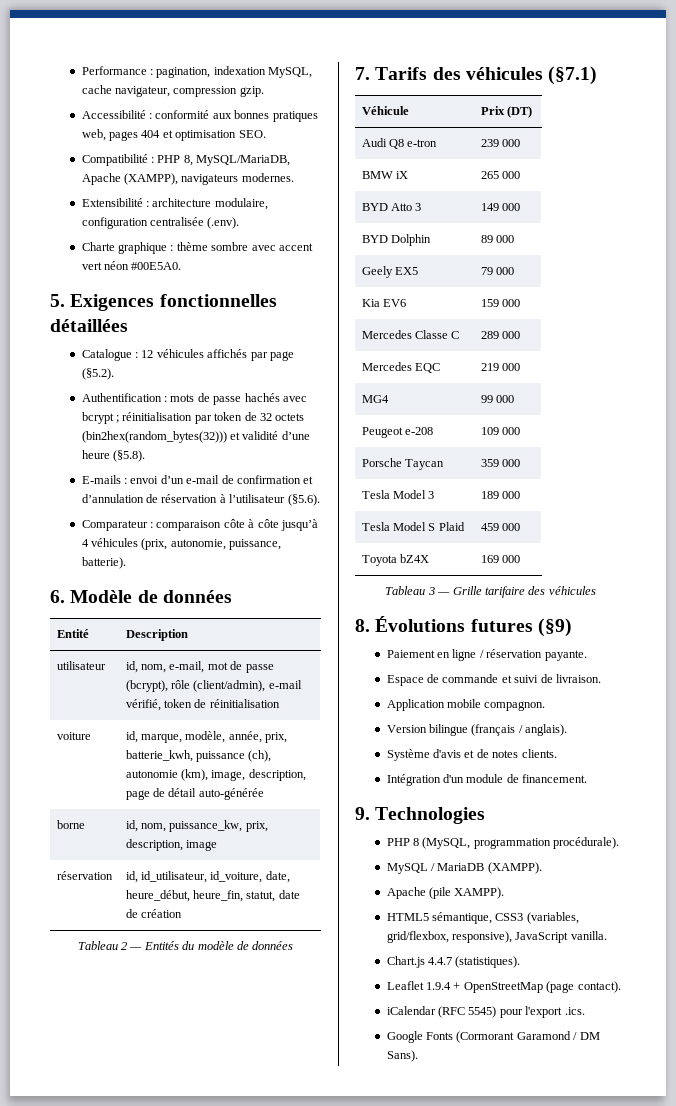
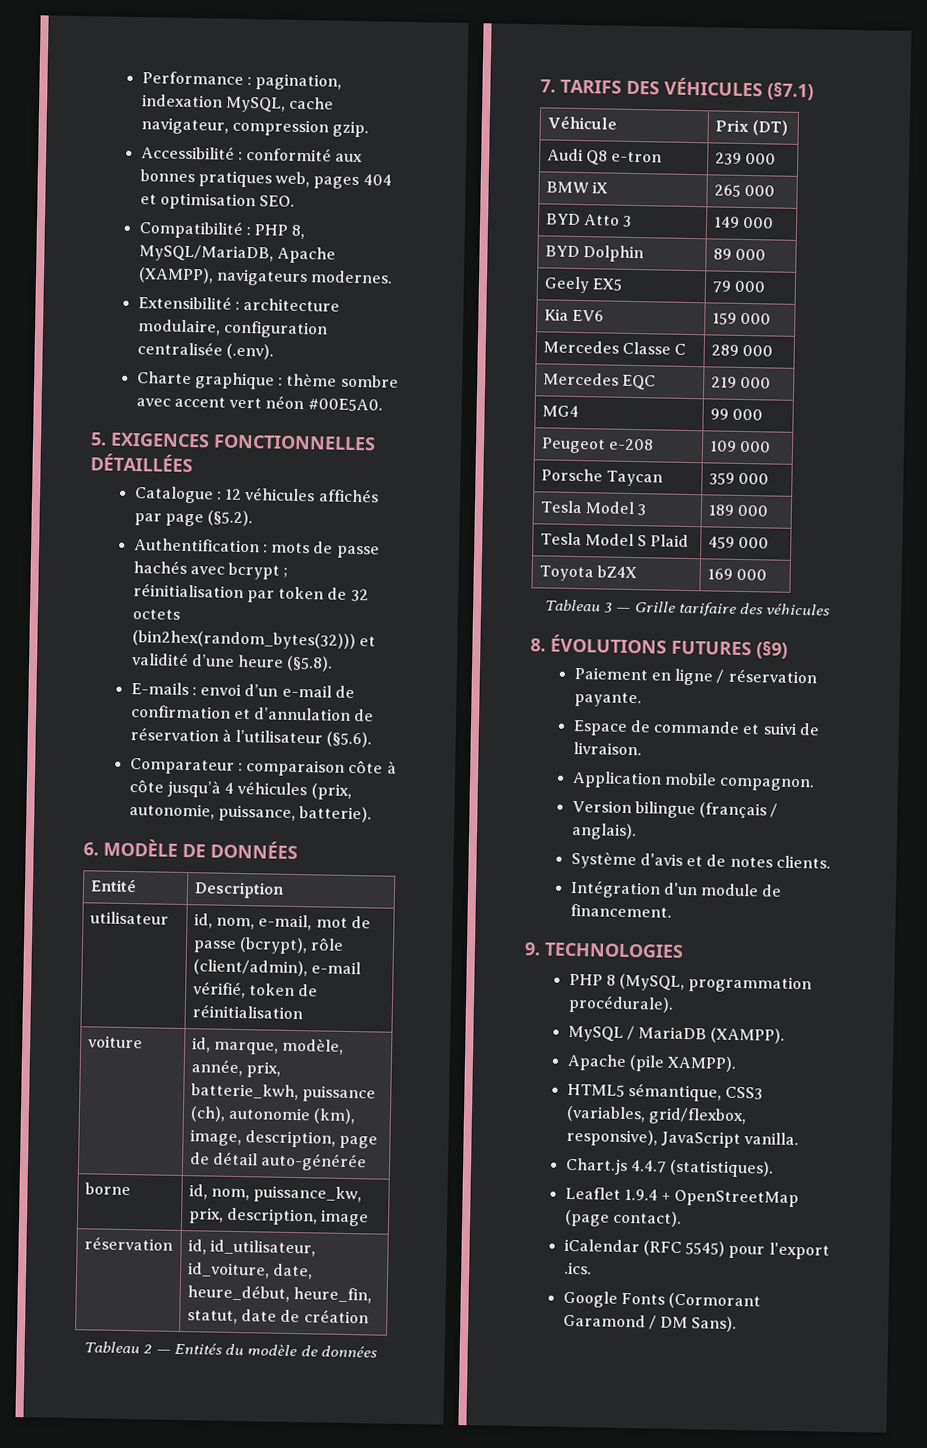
[70,294,277,311] [50,319,128,332] Exigences fonctionnelles détaillées -> [110,432,376,451] [90,453,193,473] EXIGENCES FONCTIONNELLES DÉTAILLÉES
[70,590,232,603] Modèle de données -> [103,838,298,860] MODÈLE DE DONNÉES
[375,67,543,80] Tarifs des véhicules -> [560,77,763,97] TARIFS DES VÉHICULES
[375,616,533,632] Évolutions futures -> [550,634,752,656] ÉVOLUTIONS FUTURES
[375,807,486,824] Technologies -> [544,942,684,958] TECHNOLOGIES

